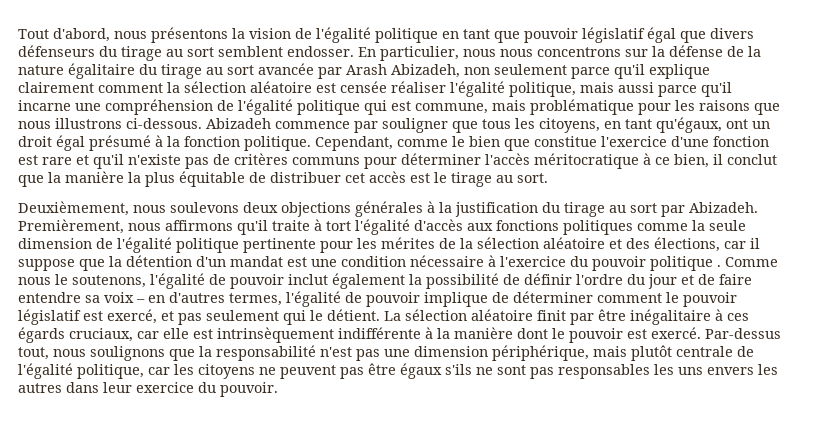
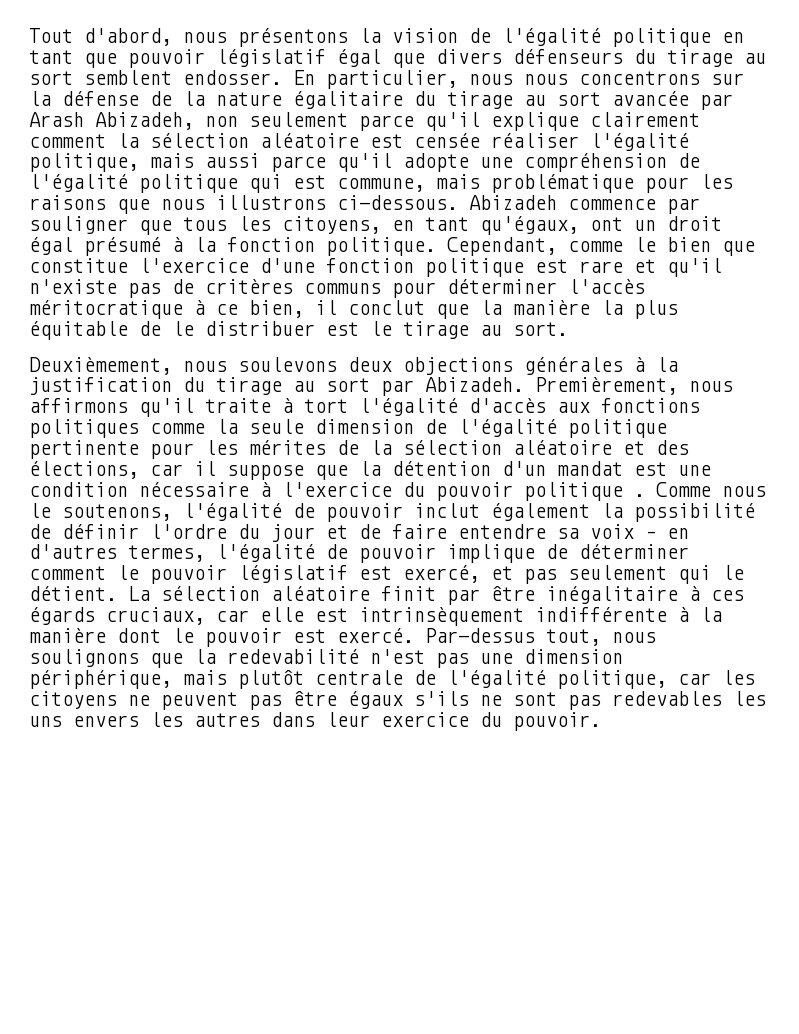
[18,100,71,111] incarne -> [403,153,469,172] adopte
(769, 141) none -> [425,258,524,277] politique
[270,171,406,183] distribuer cet accès -> [172,321,315,336] le distribuer
[216,345,316,361] responsabilité -> [227,649,359,664] redevabilité
[558,364,650,379] responsables -> [612,691,722,706] redevables

